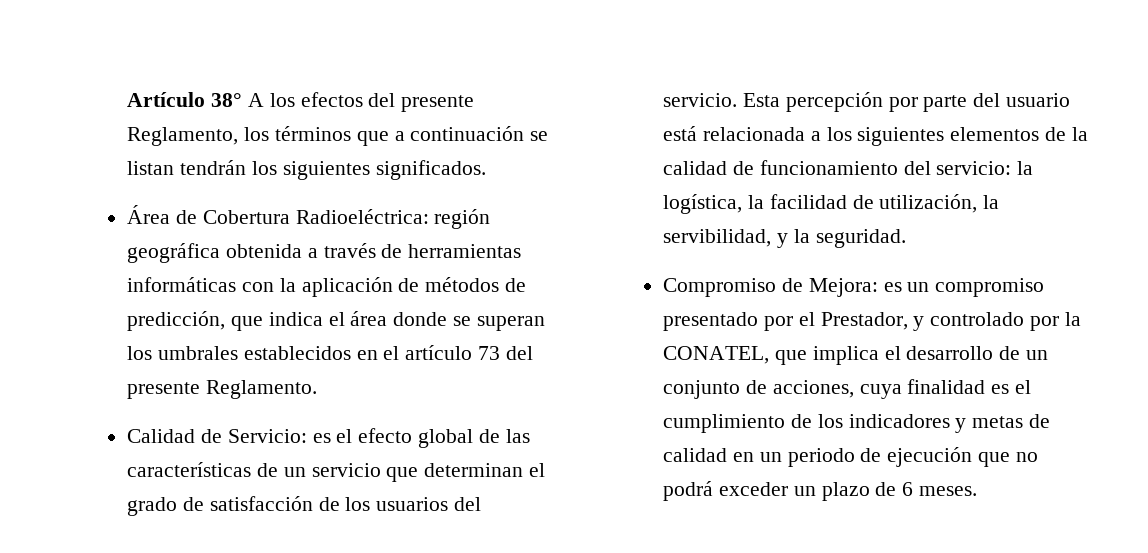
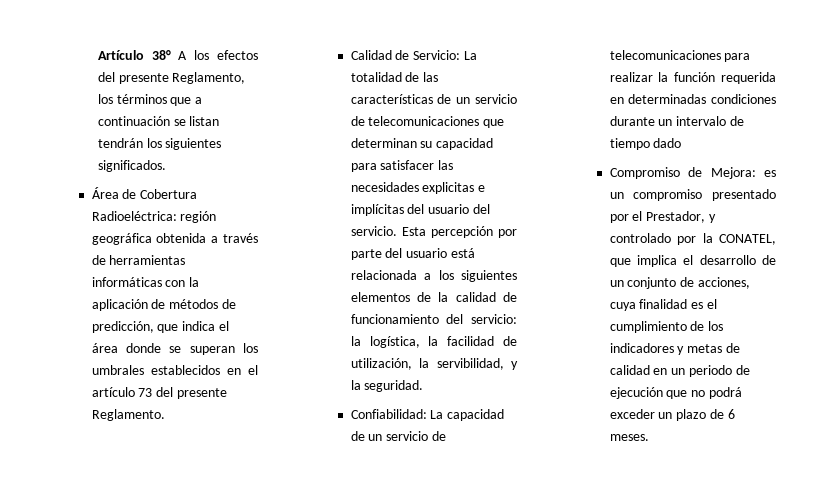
[312,428,474,448] es el efecto global -> [463,51,477,60] [350,72,402,82] La totalidad
[386,463,546,482] [127,496,449,516] que determinan el grado de satisfacción de los usuarios -> [350,116,505,128] [350,138,494,150] [350,160,454,172] [350,182,486,194] [350,204,470,216] de telecomunicaciones que determinan su capacidad para satisfacer las necesidades explicitas e implícitas del usuario
(906, 238) none -> [350,409,505,421] [350,431,446,441] [609,50,751,62] [609,72,776,84] [609,94,776,104] [609,116,744,126] [609,138,682,150] // Confiabilidad: La capacidad de un servicio de telecomunicaciones para realizar la función requerida en determinadas condiciones durante un intervalo de tiempo dado

